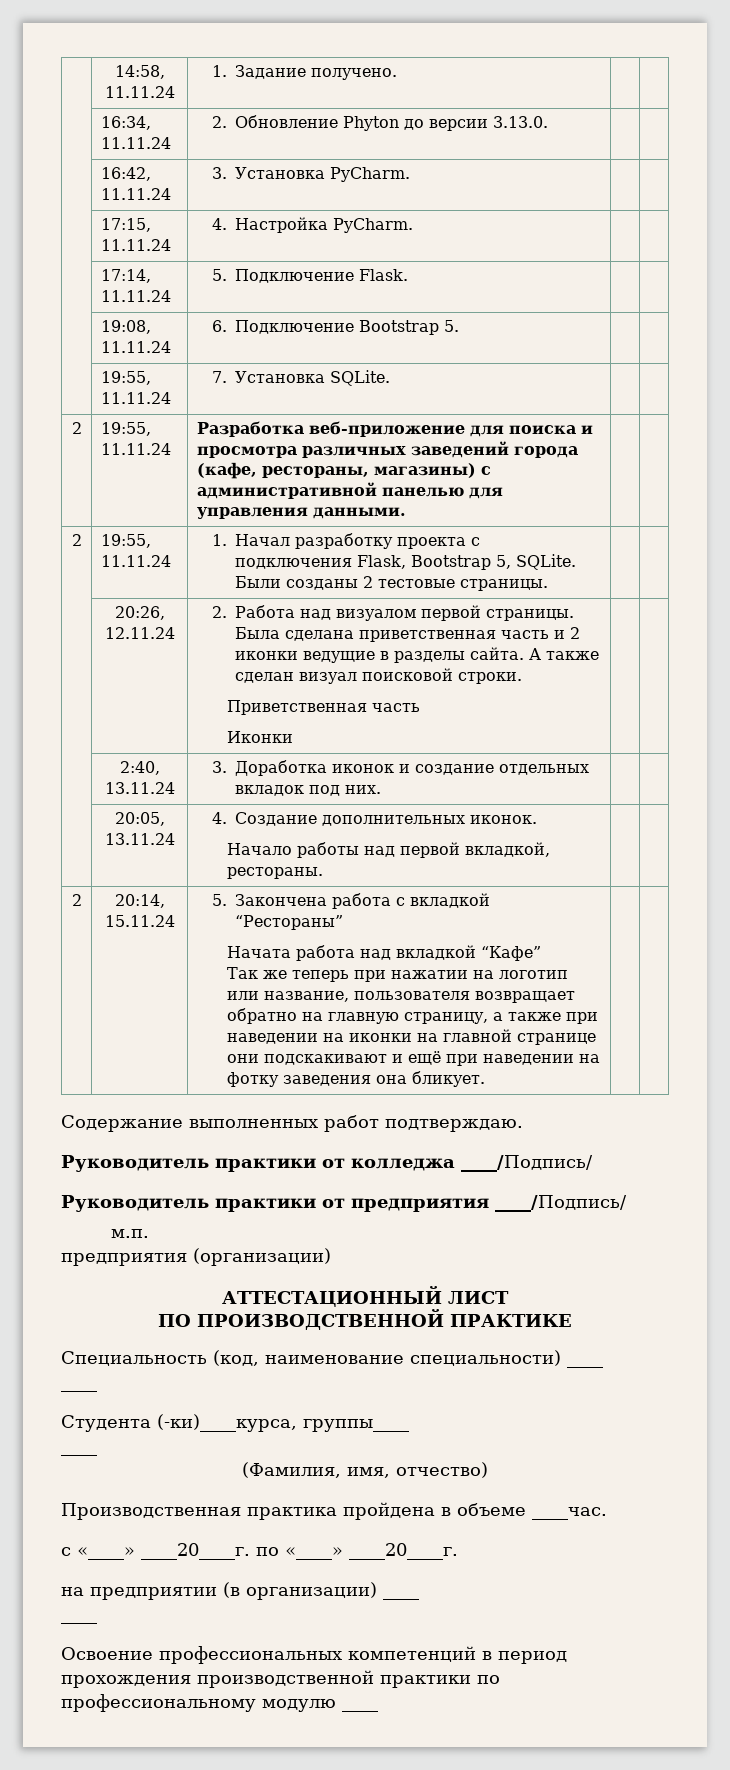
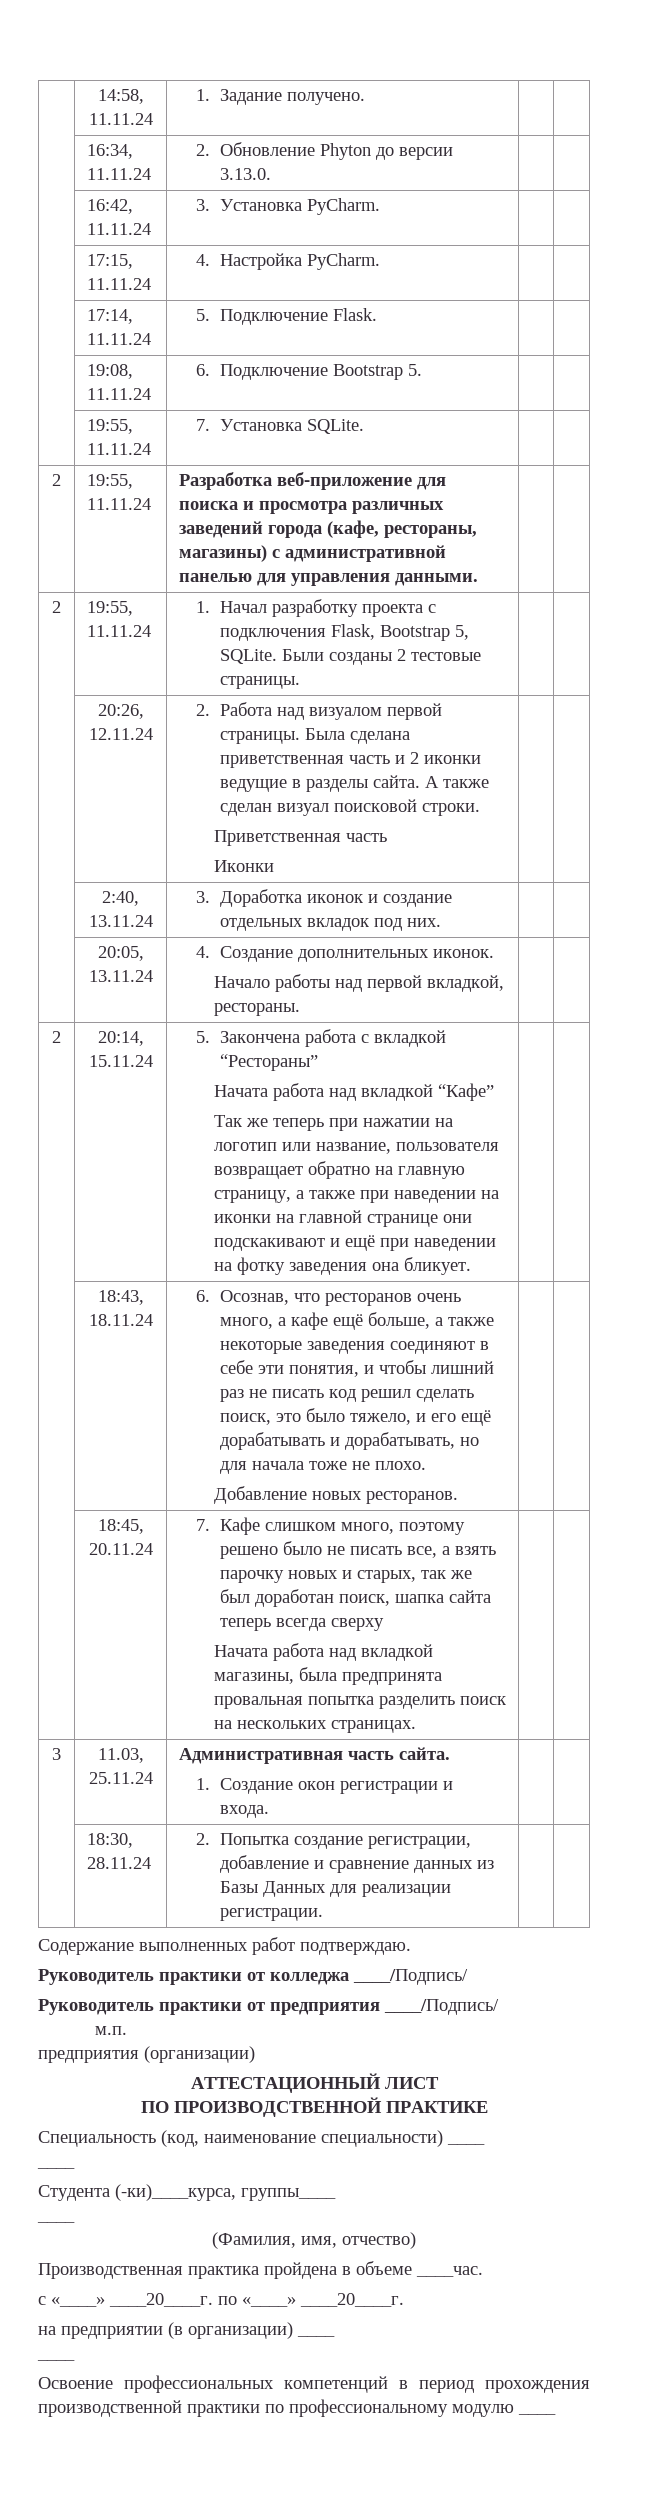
(485, 1079) none -> [97,1290,144,1305] [88,1314,153,1326] [196,1290,461,1306] [219,1312,494,1330] [219,1341,489,1354] [219,1360,494,1377] [219,1389,474,1402] [219,1408,491,1426] [219,1432,479,1450] [219,1461,426,1474] [213,1486,458,1504] [97,1519,144,1534] [88,1543,153,1555] [196,1517,465,1535] [219,1541,496,1559] [219,1570,472,1583] [219,1589,491,1607] [219,1618,384,1631] [213,1643,433,1661] [213,1667,442,1685] [213,1696,506,1709] [213,1720,416,1733] [52,1748,61,1760] [97,1748,144,1763] [88,1772,153,1784] [179,1747,451,1764] [196,1778,453,1794] [219,1805,269,1818] [87,1833,134,1848] [87,1857,152,1869] [196,1833,471,1849] [219,1855,494,1873] [219,1881,451,1897] [219,1908,323,1921] // | 18:43, 18.11.24 | 6. Осознав, что ресторанов очень много, а кафе ещё больше, а также некоторые заведения соединяют в себе эти понятия, и чтобы лишний раз не писать код решил сделать поиск, это было тяжело, и его ещё дорабатывать и дорабатывать, но для начала тоже не плохо. // Добавление новых ресторанов. | | // | 18:45, 20.11.24 | 7. Кафе слишком много, поэтому решено было не писать все, а взять парочку новых и старых, так же был доработан поиск, шапка сайта теперь всегда сверху // Начата работа над вкладкой магазины, была предпринята провальная попытка разделить поиск на нескольких страницах. | | // 3 | 11.03, 25.11.24 | Административная часть сайта. // 1. Создание окон регистрации и входа. | | // | 18:30, 28.11.24 | 2. Попытка создание регистрации, добавление и сравнение данных из Базы Данных для реализации регистрации. | |

